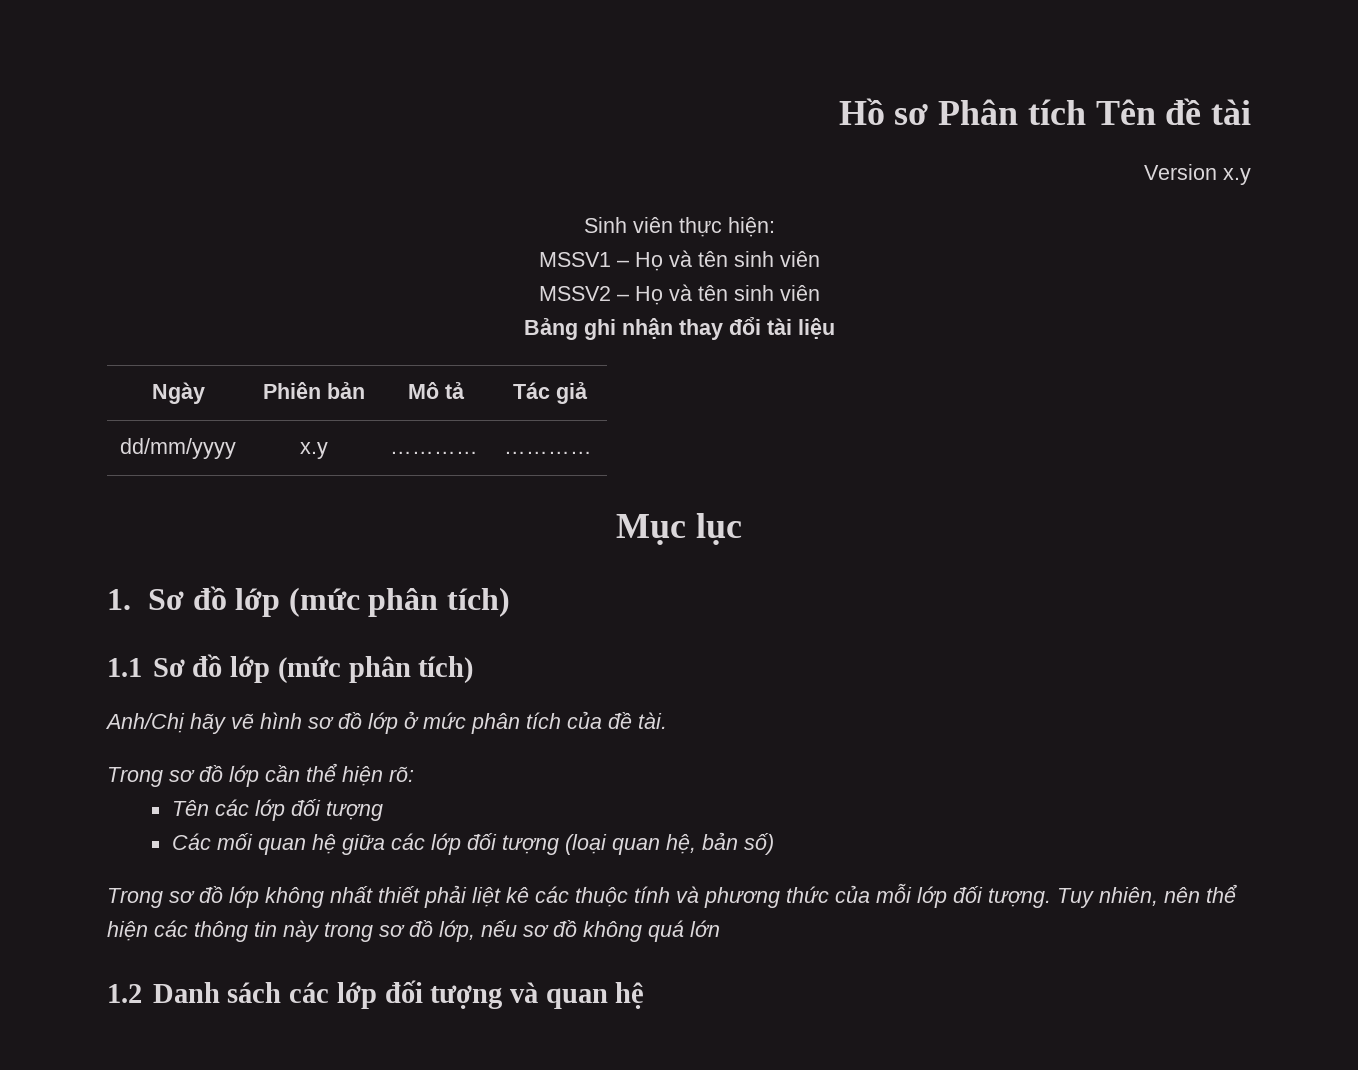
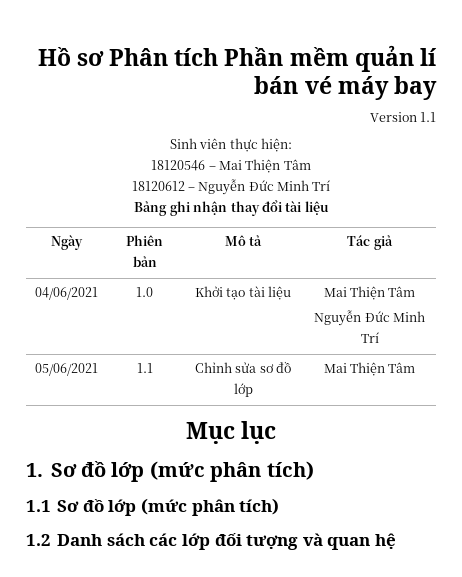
[1095,98,1252,125] Tên đề tài -> [224,45,437,72] [254,76,437,100] Phần mềm quản lí bán vé máy bay
[1223,168,1251,185] x.y -> [420,112,436,122] 1.1
[538,250,820,271] [538,284,820,305] MSSV1 – Họ và tên sinh viên // MSSV2 – Họ và tên sinh viên -> [151,159,311,173] [131,179,331,195] 18120546 – Mai Thiện Tâm // 18120612 – Nguyễn Đức Minh Trí
[120,438,236,459] [299,442,328,459] [390,451,479,454] [504,451,593,454] dd/mm/yyyy | x.y | ………… | ………… -> [35,287,98,300] [136,287,153,297] [194,286,292,300] [323,286,416,300] [314,310,425,326] [360,332,379,343] [35,363,98,376] [136,363,153,373] [194,361,292,373] [233,383,253,397] [323,362,416,376] 04/06/2021 | 1.0 | Khởi tạo tài liệu | Mai Thiện Tâm // Nguyễn Đức Minh Trí // 05/06/2021 | 1.1 | Chỉnh sửa sơ đồ lớp | Mai Thiện Tâm
[105,711,667,734] [107,763,414,787] [171,799,383,821] [171,832,774,855] [107,883,1237,908] [107,920,720,942] // Anh/Chị hãy vẽ hình sơ đồ lớp ở mức phân tích của đề tài. // Trong sơ đồ lớp cần thể hiện rõ: // Tên các lớp đối tượng // Các mối quan hệ giữa các lớp đối tượng (loại quan hệ, bản số) // Trong sơ đồ lớp không nhất thiết phải liệt kê các thuộc tính và phương thức của mỗi lớp đối tượng. Tuy nhiên, nên thể hiện các thông tin này trong sơ đồ lớp, nếu sơ đồ không quá lớn -> (280, 506) none

